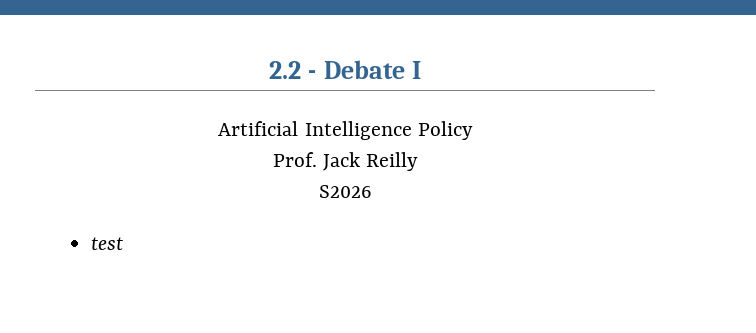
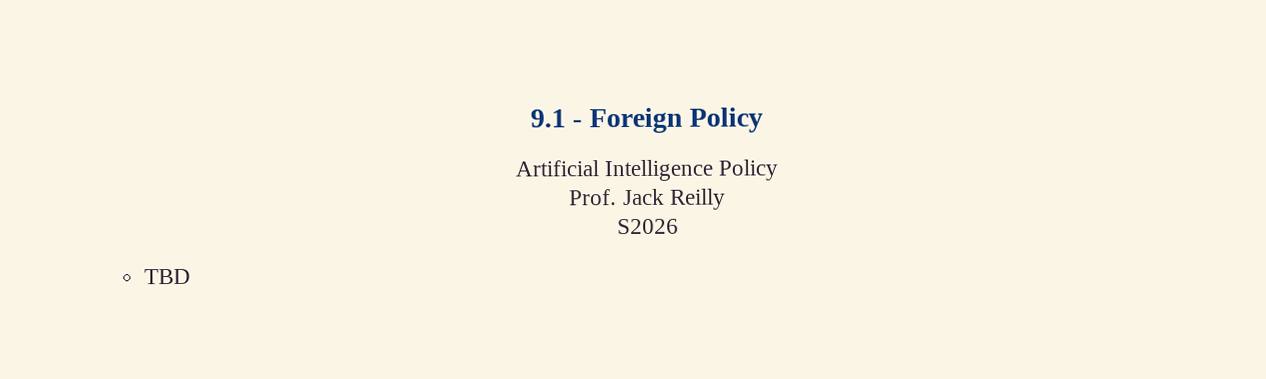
[269,60,421,79] 2.2 - Debate I -> [529,107,764,134] 9.1 - Foreign Policy
[91,237,124,250] test -> [144,268,192,285] TBD

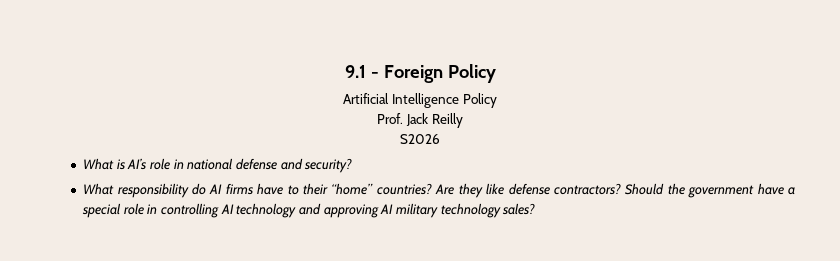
[144,268,192,285] TBD -> [83,158,353,173] [83,183,796,198] [82,203,536,218] What is AI’s role in national defense and security? // What responsibility do AI firms have to their “home” countries? Are they like defense contractors? Should the government have a special role in controlling AI technology and approving AI military technology sales?

